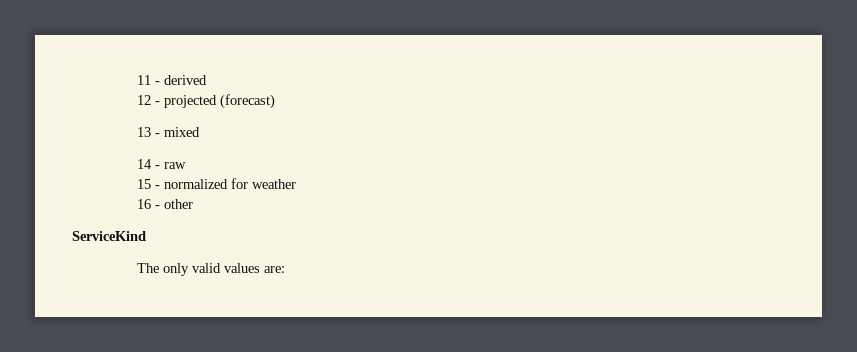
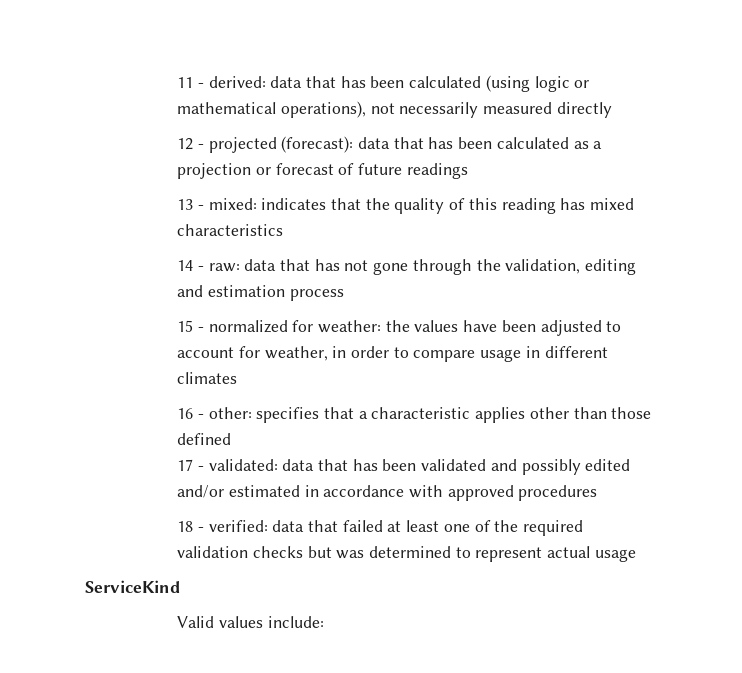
[163,75,207,85] [136,94,275,109] [136,127,160,137] derived // 12 - projected (forecast) // 13 - -> [208,75,590,92] [177,101,612,118] [177,136,603,153] [177,163,468,179] [177,198,586,214] derived: data that has been calculated (using logic or mathematical operations), not necessarily measured directly // 12 - projected (forecast): data that has been calculated as a projection or forecast of future readings // 13 - mixed: indicates that the quality of this reading has
(200, 132) none -> [177,224,284,236] characteristics
[163,162,186,169] [136,178,296,189] [136,199,193,209] [72,231,146,241] [136,263,285,276] raw // 15 - normalized for weather // 16 - other // ServiceKind // The only valid values are: -> [208,259,637,275] [177,285,344,301] [177,320,622,336] [177,346,608,362] [177,372,238,384] [177,407,652,423] [177,433,232,445] [177,459,631,475] [177,485,598,501] [177,520,584,536] [177,546,636,562] [85,580,180,593] [177,616,324,628] raw: data that has not gone through the validation, editing and estimation process // 15 - normalized for weather: the values have been adjusted to account for weather, in order to compare usage in different climates // 16 - other: specifies that a characteristic applies other than those defined // 17 - validated: data that has been validated and possibly edited and/or estimated in accordance with approved procedures // 18 - verified: data that failed at least one of the required validation checks but was determined to represent actual usage // ServiceKind // Valid values include:

